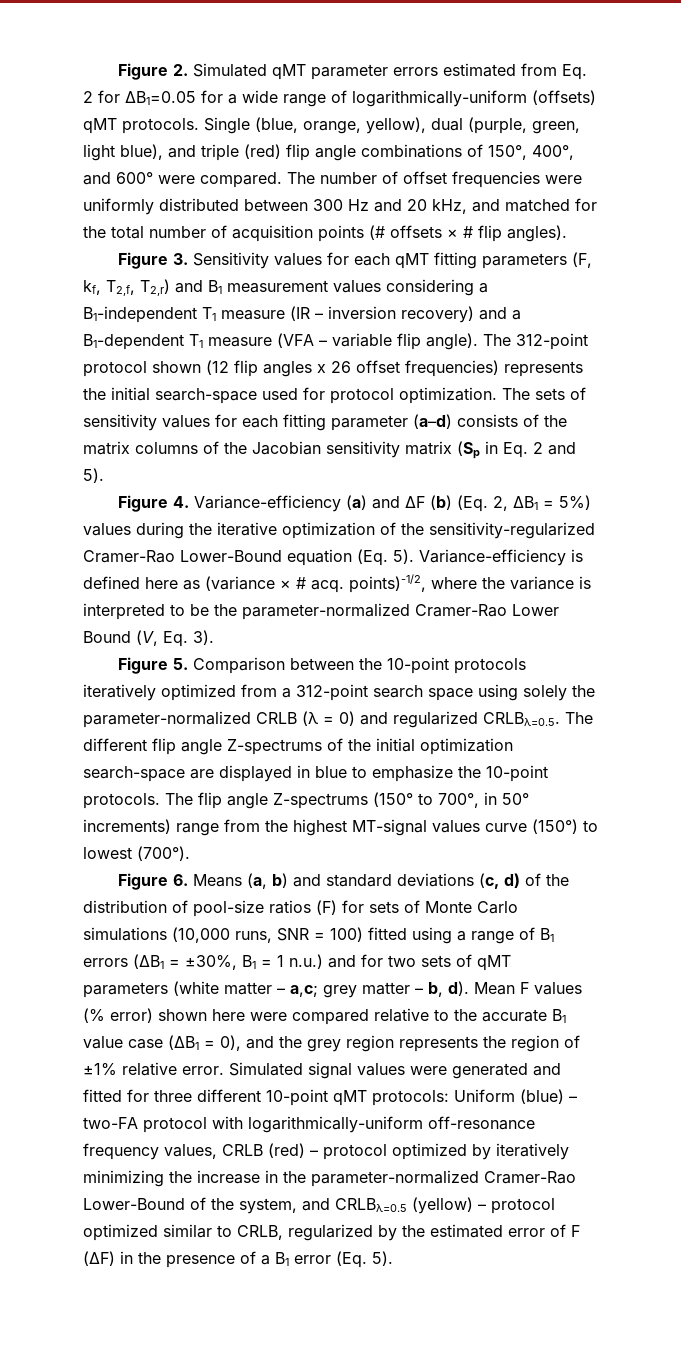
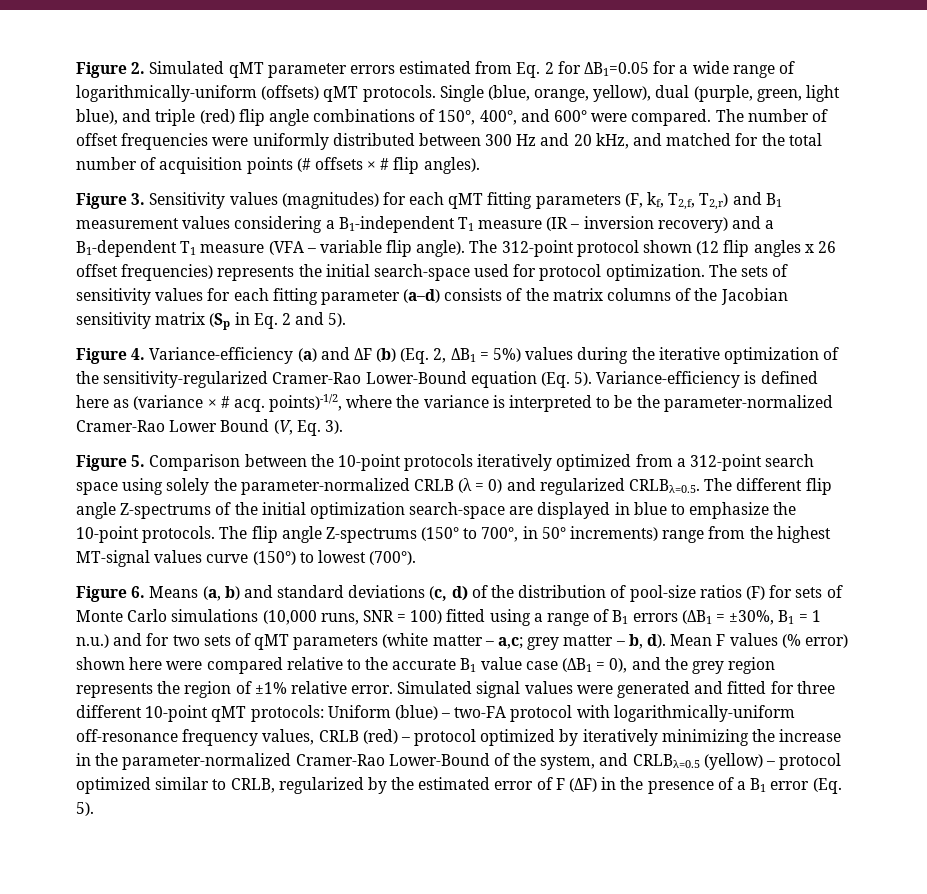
(322, 259) none -> [281,192,379,209] (magnitudes)

